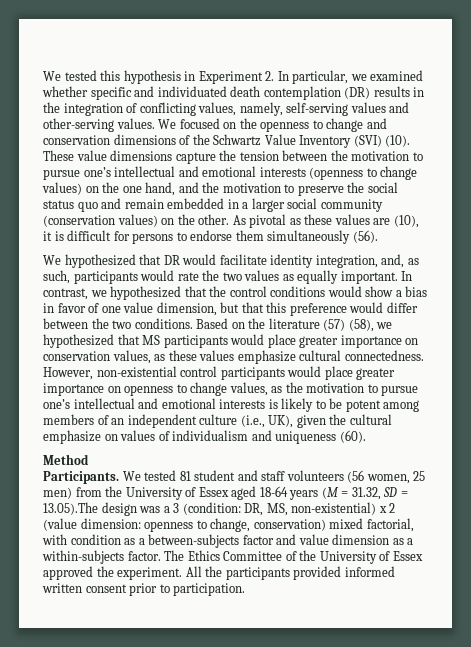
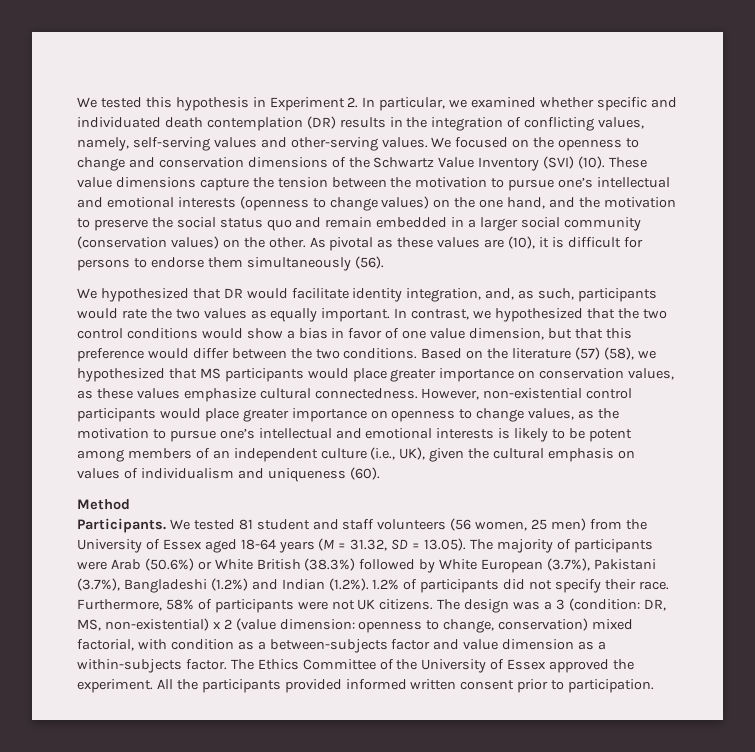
(227, 291) none -> [642,309,667,319] two
[43,430,101,444] emphasize -> [548,448,615,462] emphasis
[43,502,98,515] 13.05).The -> [424,538,653,553] [77,558,656,573] [77,578,669,593] [77,599,461,613] 13.05). The majority of participants were Arab (50.6%) or White British (38.3%) followed by White European (3.7%), Pakistani (3.7%), Bangladeshi (1.2%) and Indian (1.2%). 1.2% of participants did not specify their race. Furthermore, 58% of participants were not UK citizens. The

